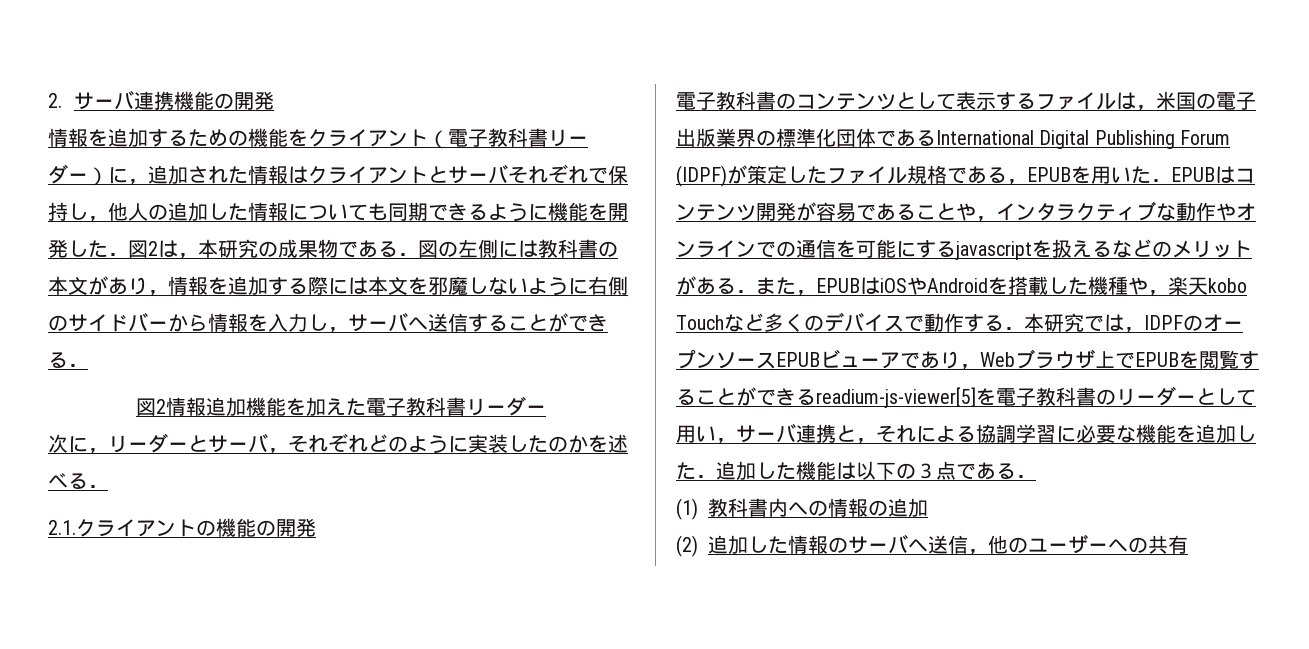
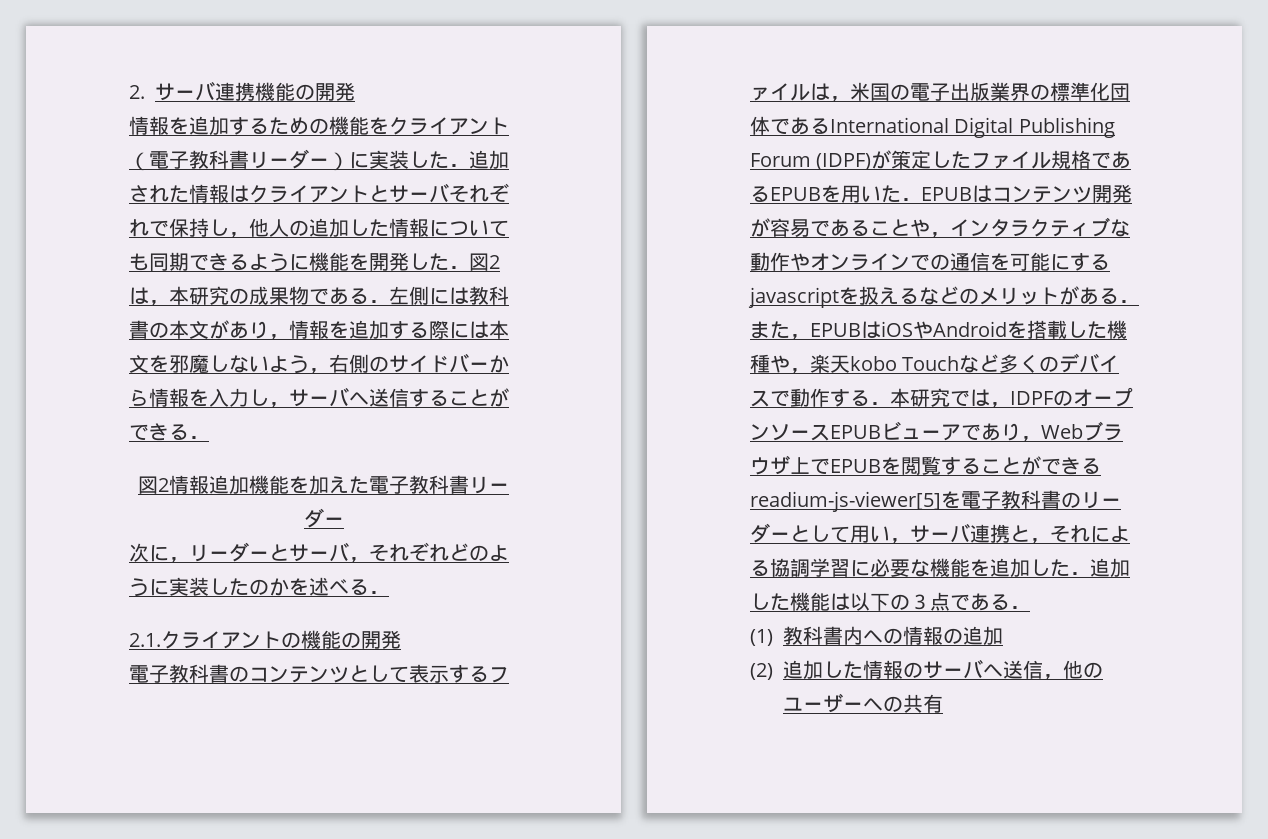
[128,179,148,185] ， -> [369,150,469,169] 実装した．
[418,240,458,258] 図の -> (389, 301) none
[568,278,588,295] に -> [309,368,329,374] ，
[1007,179,1027,185] ， -> (770, 194) none

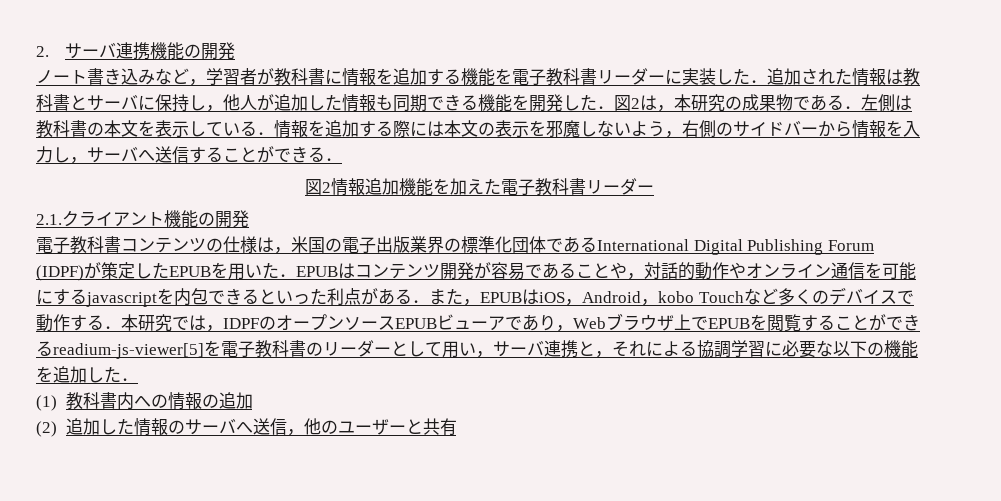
[129,116,509,136] [129,149,349,171] 情報を追加するための機能をクライアント（電子教科書リーダー） -> [36,68,665,86] ノート書き込みなど，学習者が教科書に情報を追加する機能を電子教科書リーダー
[249,183,509,203] [129,219,169,237] クライアントとサーバそれぞれで -> [903,68,920,86] [36,94,155,111] 教科書とサーバに
[289,218,509,238] の追加した情報について -> [257,94,376,112] が追加した情報
[249,253,309,272] ように -> (478, 102) none
[429,288,449,305] に -> (895, 102) none
[209,320,289,340] があり， -> [138,120,274,137] を表示している．
(149, 363) none -> [478,120,529,137] の表示
[129,542,509,563] [129,577,389,597] // 次に，リーダーとサーバ，それぞれどのように実装したのかを述べる． -> (654, 189) none
[281,632,301,648] の -> (164, 219) none
[229,664,509,683] [750,83,810,101] のコンテンツとして表示するファイル -> [121,236,257,253] コンテンツの仕様
[971,150,1132,169] [750,186,770,202] ファイル規格である -> (169, 270) none
[950,217,1130,237] インタラクティブな -> [644,262,695,280] 対話的
[910,254,950,271] での -> (831, 270) none
[859,286,1059,305] 扱えるなどのメリット -> [174,288,361,306] 内包できるといった利点
[913,320,1127,339] [750,354,850,374] やAndroidを搭載した機種や，楽天 -> [565,291,658,306] ，Android，
(930, 568) none -> [833,341,884,357] 以下の
[1090,558,1130,578] [750,592,1030,611] 追加した機能は以下の３点である． -> (138, 379) none
[863,696,903,712] への -> [405,419,423,434] と

